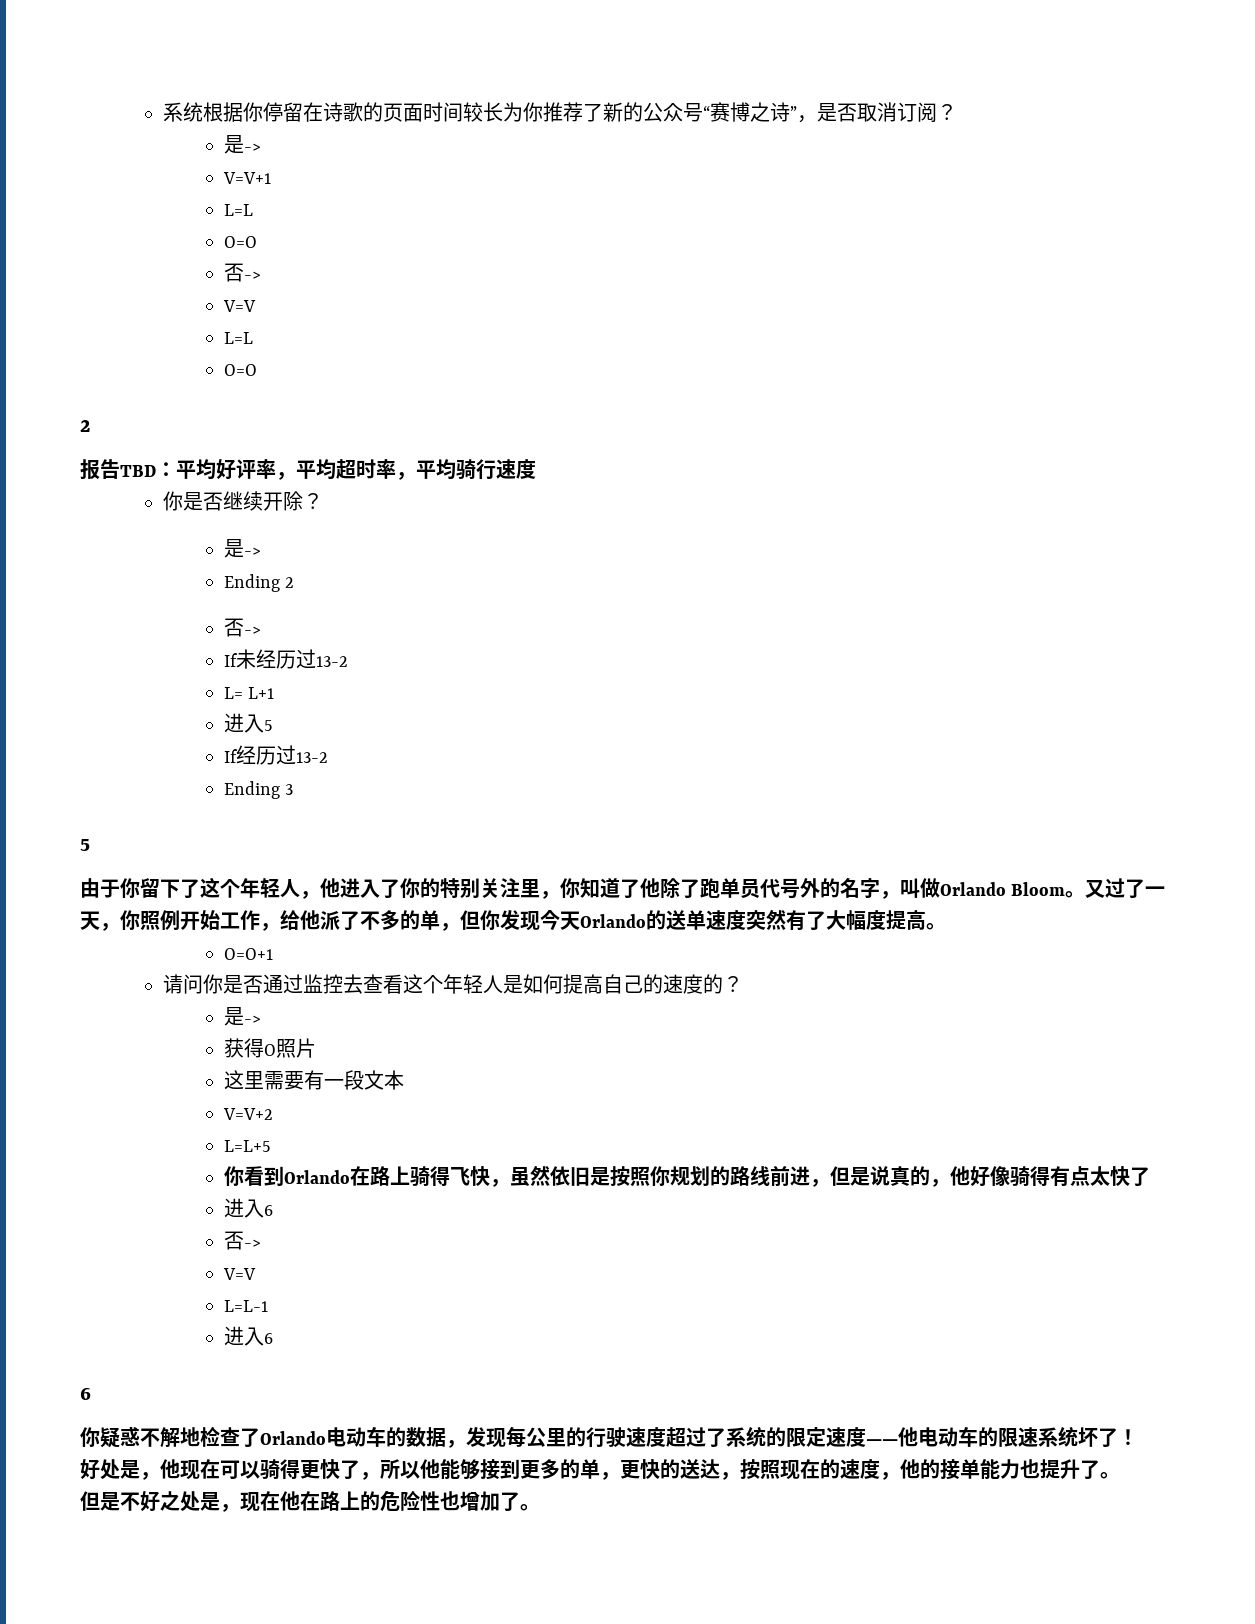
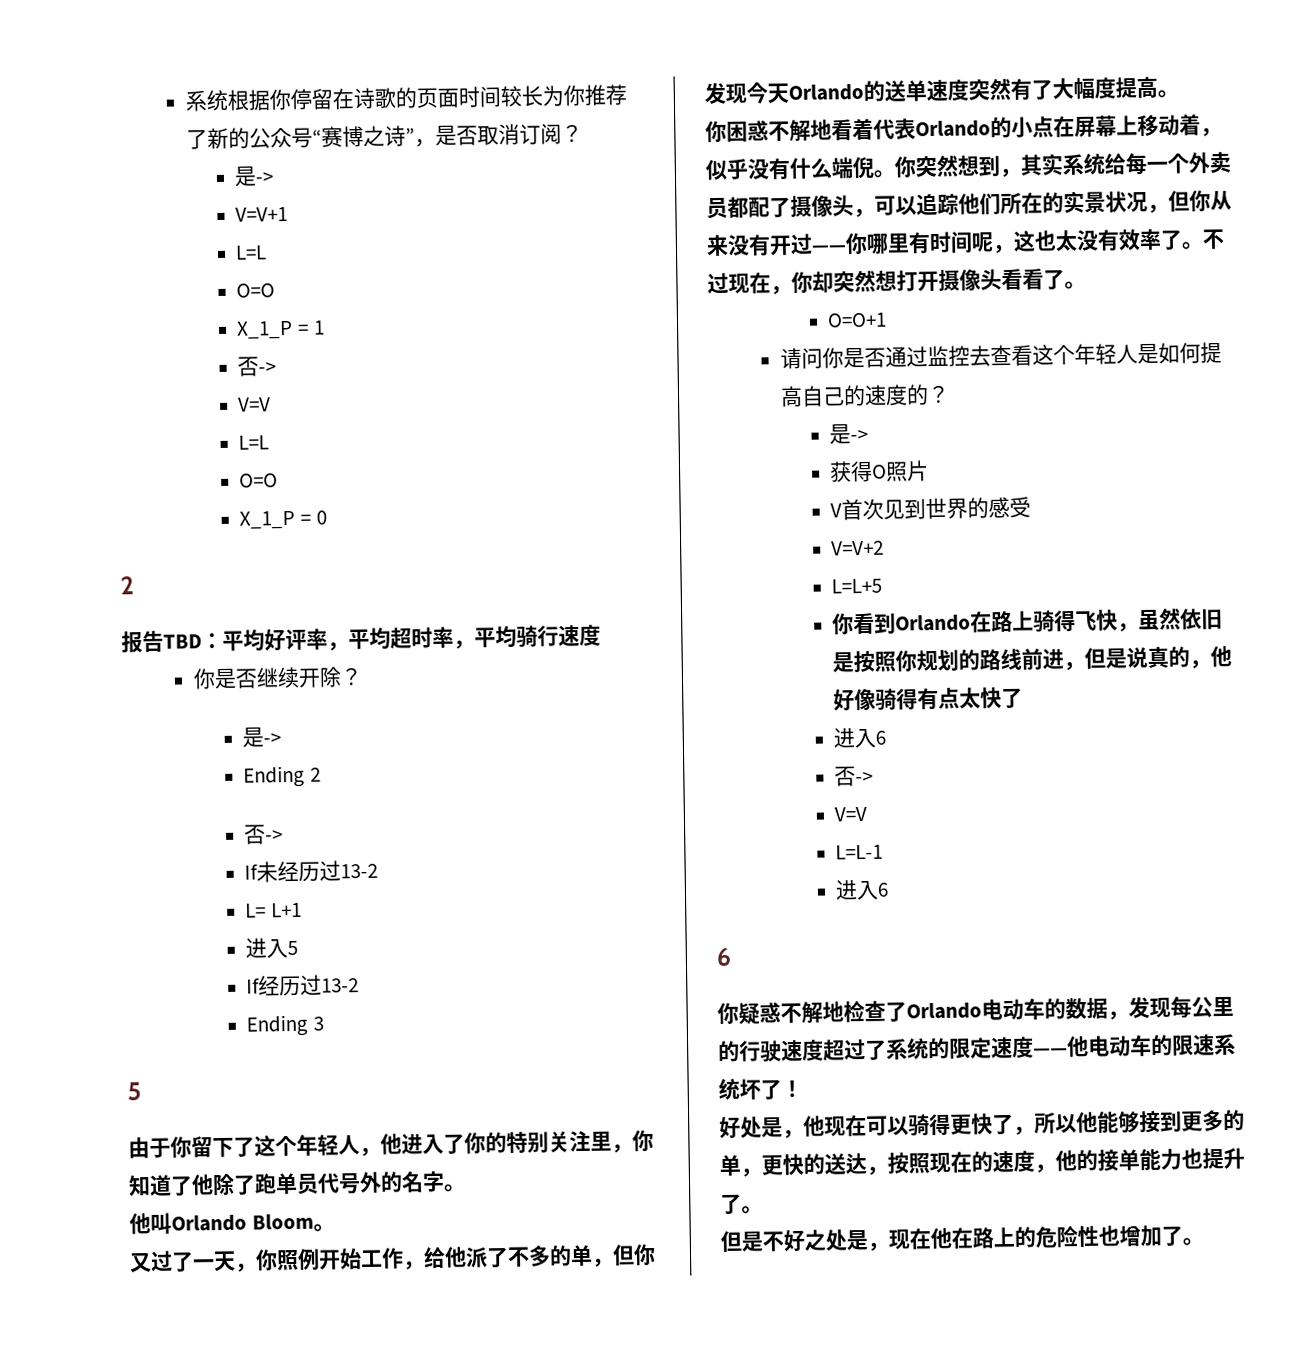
(257, 242) none -> [236,320,325,339] // X_1_P = 1
(257, 370) none -> [239,510,327,529] // X_1_P = 0
[880,878,940,899] ，叫做 -> [444,1183,466,1192] [129,1212,172,1235] 。 // 他叫
(1086, 894) none -> (335, 1227) //
(946, 926) none -> [705,114,1222,143] [705,151,1231,181] [706,190,1232,220] [706,228,1225,257] [707,268,1086,295] // 你困惑不解地看着代表Orlando的小点在屏幕上移动着，似乎没有什么端倪。你突然想到，其实系统给每一个外卖员都配了摄像头，可以追踪他们所在的实景状况，但你从来没有开过——你哪里有时间呢，这也太没有效率了。不过现在，你却突然想打开摄像头看看了。
[223,1070,404,1090] 这里需要有一段文本 -> [830,496,1032,521] V首次见到世界的感受

